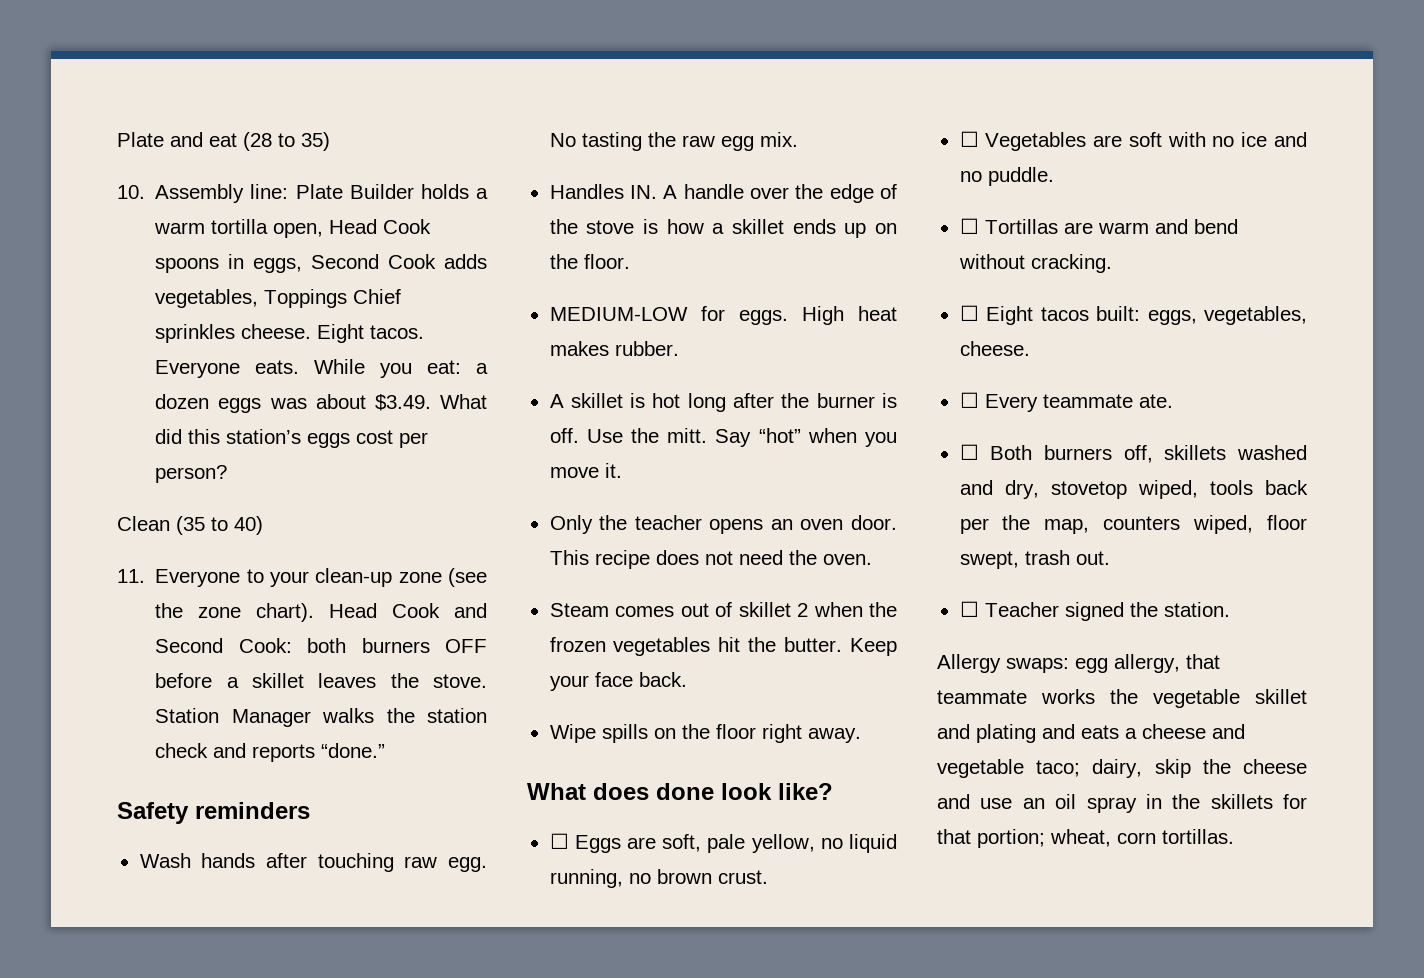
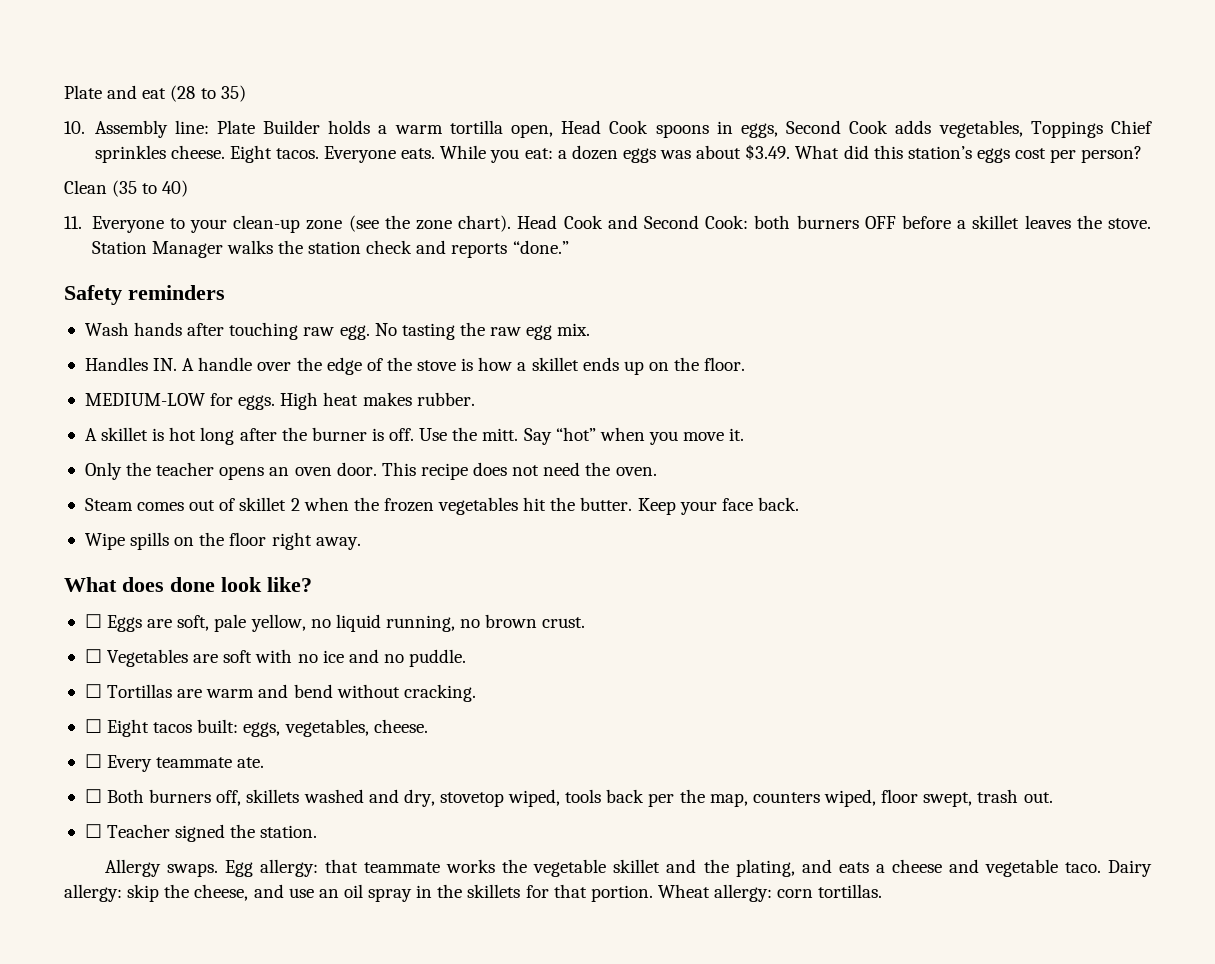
[1006,654,1180,673] swaps: egg allergy, -> [166,859,319,877] swaps. Egg allergy:
[976,724,1036,743] plating -> [703,859,795,877] the plating,
[1036,759,1143,778] taco; dairy, -> [1064,860,1153,877] [64,884,122,902] taco. Dairy allergy:
[1243,759,1307,774] cheese -> [194,884,249,901] cheese,
[977,829,1111,848] portion; wheat, -> [590,884,773,902] portion. Wheat allergy:

